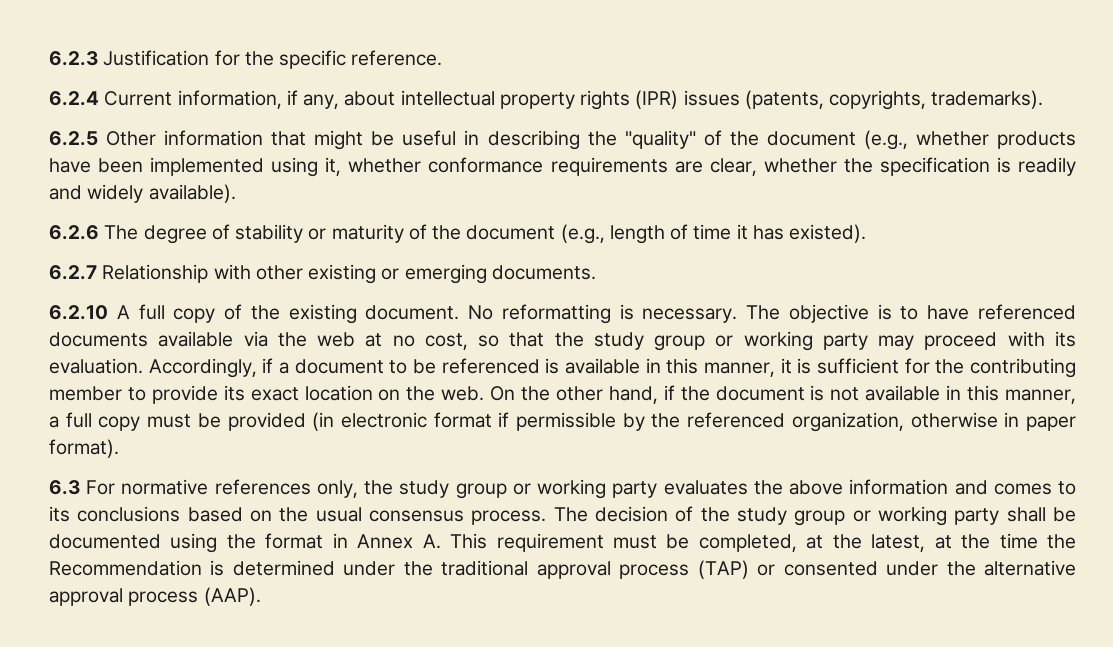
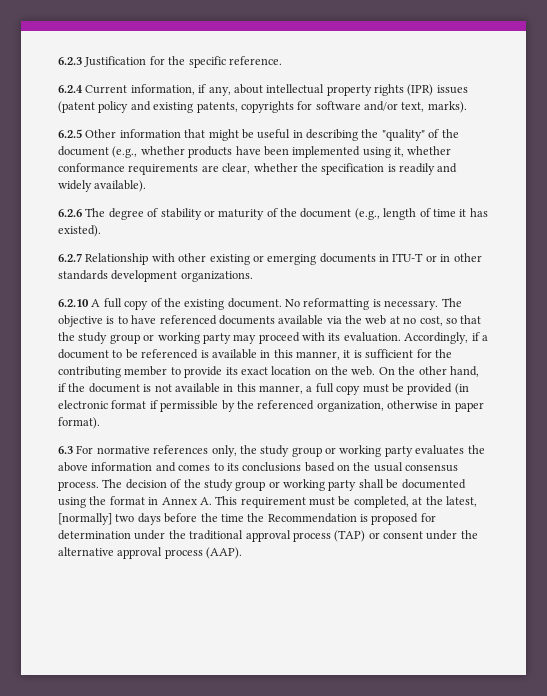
[744,90,1044,110] (patents, copyrights, trademarks). -> [58,101,467,113] (patent policy and existing patents, copyrights for software and/or text, marks).
[491,265,596,280] documents. -> [319,253,482,263] [58,270,253,282] documents in ITU-T or in other standards development organizations.
[934,535,952,549] at -> [58,513,198,525] [normally] two days before
[232,560,335,576] determined -> [371,513,436,525] [58,530,131,540] proposed for determination
[783,561,878,576] consented -> [383,531,423,539] consent

